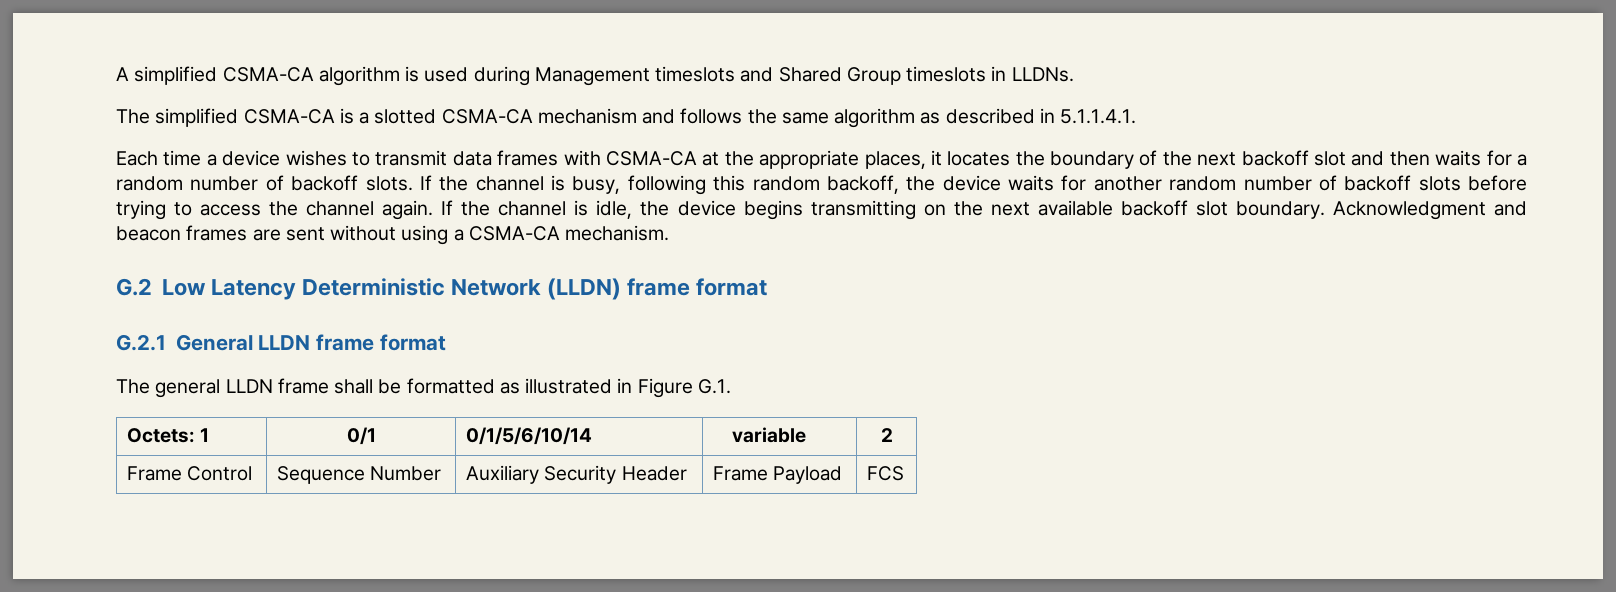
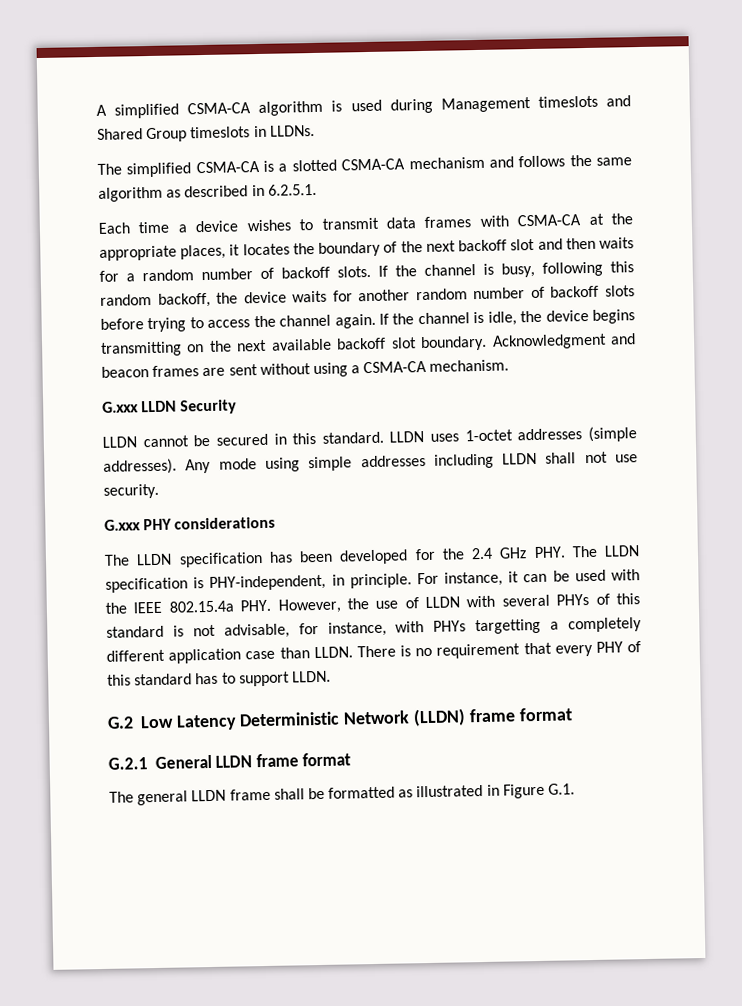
[1060,109,1137,124] 5.1.1.4.1. -> [267,183,317,196] 6.2.5.1.
(670, 233) none -> [102,399,238,415] [102,426,637,448] [103,451,638,475] [103,483,159,499] [104,516,276,531] [104,545,640,568] [105,569,640,593] [105,593,640,614] [106,617,642,639] [106,641,641,664] [107,670,331,687] // G.xxx LLDN Security // LLDN cannot be secured in this standard. LLDN uses 1-octet addresses (simple addresses). Any mode using simple addresses including LLDN shall not use security. // G.xxx PHY considerations // The LLDN specification has been developed for the 2.4 GHz PHY. The LLDN specification is PHY-independent, in principle. For instance, it can be used with the IEEE 802.15.4a PHY. However, the use of LLDN with several PHYs of this standard is not advisable, for instance, with PHYs targetting a completely different application case than LLDN. There is no requirement that every PHY of this standard has to support LLDN.
[127,428,210,443] [346,427,376,445] [466,427,593,445] [731,427,806,443] [880,428,893,442] [127,466,253,481] [277,466,442,484] [466,465,687,484] [713,466,843,484] [867,466,905,481] // Octets: 1 | 0/1 | 0/1/5/6/10/14 | variable | 2 // Frame Control | Sequence Number | Auxiliary Security Header | Frame Payload | FCS -> (576, 789) none

